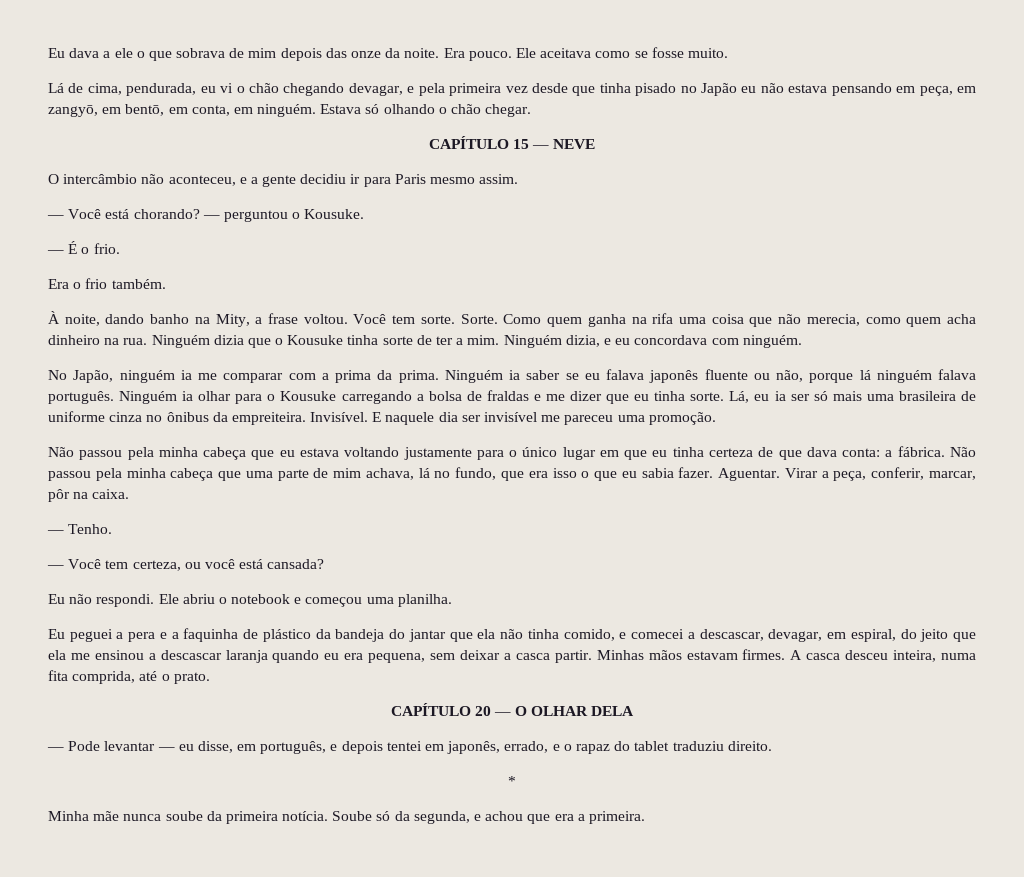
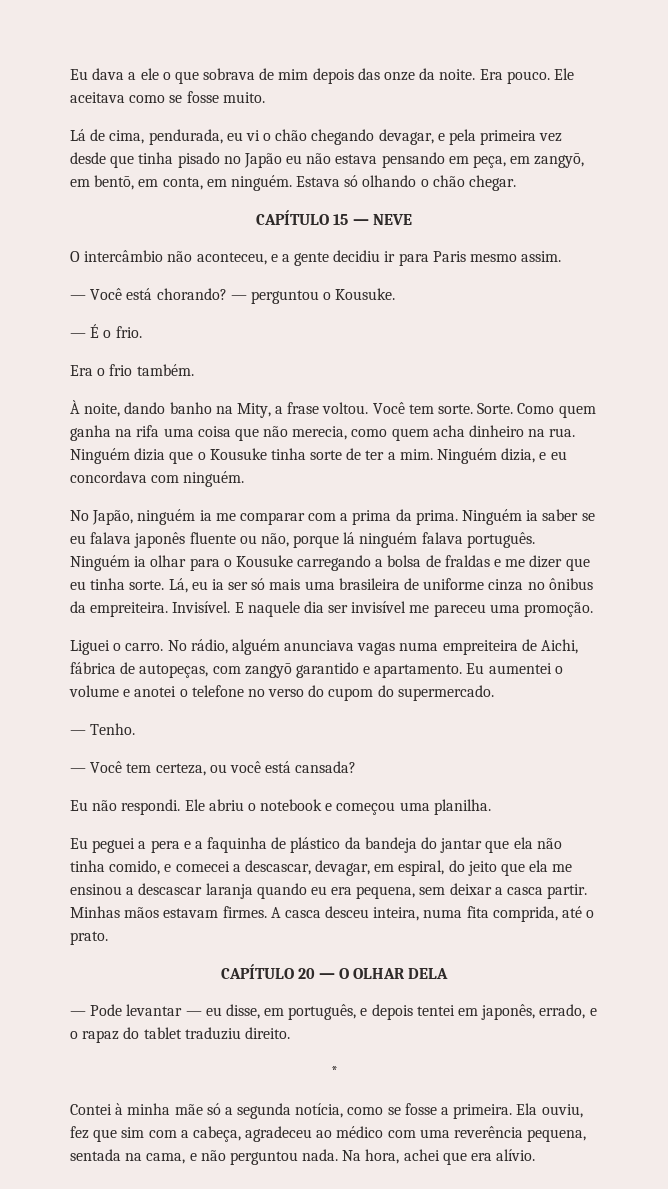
[48,446,976,460] [48,467,976,481] [48,489,130,502] Não passou pela minha cabeça que eu estava voltando justamente para o único lugar em que eu tinha certeza de que dava conta: a fábrica. Não passou pela minha cabeça que uma parte de mim achava, lá no fundo, que era isso o que eu sabia fazer. Aguentar. Virar a peça, conferir, marcar, pôr na caixa. -> [70,639,579,655] [70,662,563,678] [69,685,494,701] Liguei o carro. No rádio, alguém anunciava vagas numa empreiteira de Aichi, fábrica de autopeças, com zangyō garantido e apartamento. Eu aumentei o volume e anotei o telefone no verso do cupom do supermercado.
[48,811,645,824] Minha mãe nunca soube da primeira notícia. Soube só da segunda, e achou que era a primeira. -> [70,1103,583,1119] [70,1126,587,1142] [70,1149,536,1165] Contei à minha mãe só a segunda notícia, como se fosse a primeira. Ela ouviu, fez que sim com a cabeça, agradeceu ao médico com uma reverência pequena, sentada na cama, e não perguntou nada. Na hora, achei que era alívio.

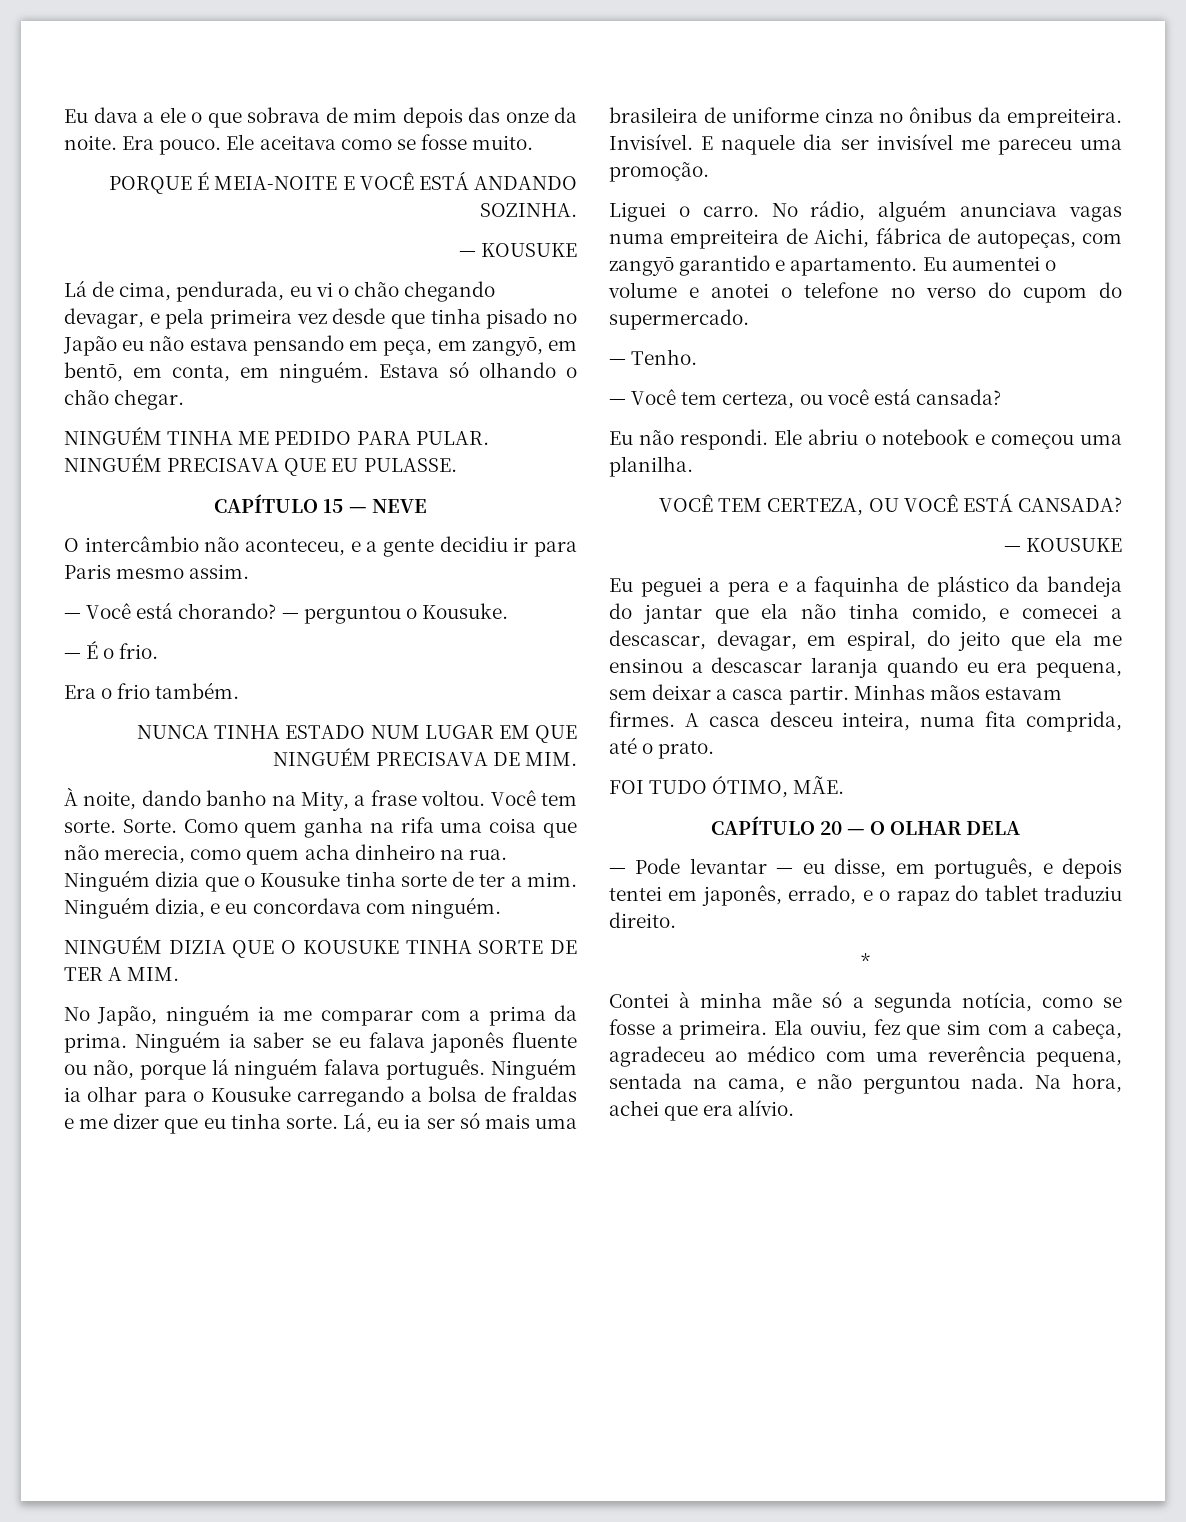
(265, 97) none -> [109,172,577,194] [480,203,577,217] [458,243,577,257] // PORQUE É MEIA-NOITE E VOCÊ ESTÁ ANDANDO SOZINHA. // — KOUSUKE
(517, 183) none -> [64,427,489,445] [64,454,457,476] // NINGUÉM TINHA ME PEDIDO PARA PULAR. NINGUÉM PRECISAVA QUE EU PULASSE.
(194, 370) none -> [137,725,577,743] [272,748,577,766] // NUNCA TINHA ESTADO NUM LUGAR EM QUE NINGUÉM PRECISAVA DE MIM.
(245, 479) none -> [64,936,577,958] [64,967,180,981] // NINGUÉM DIZIA QUE O KOUSUKE TINHA SORTE DE TER A MIM.
(491, 807) none -> [659,494,1122,516] [1003,538,1122,552] // VOCÊ TEM CERTEZA, OU VOCÊ ESTÁ CANSADA? // — KOUSUKE
(108, 938) none -> [609,776,845,798] // FOI TUDO ÓTIMO, MÃE.

